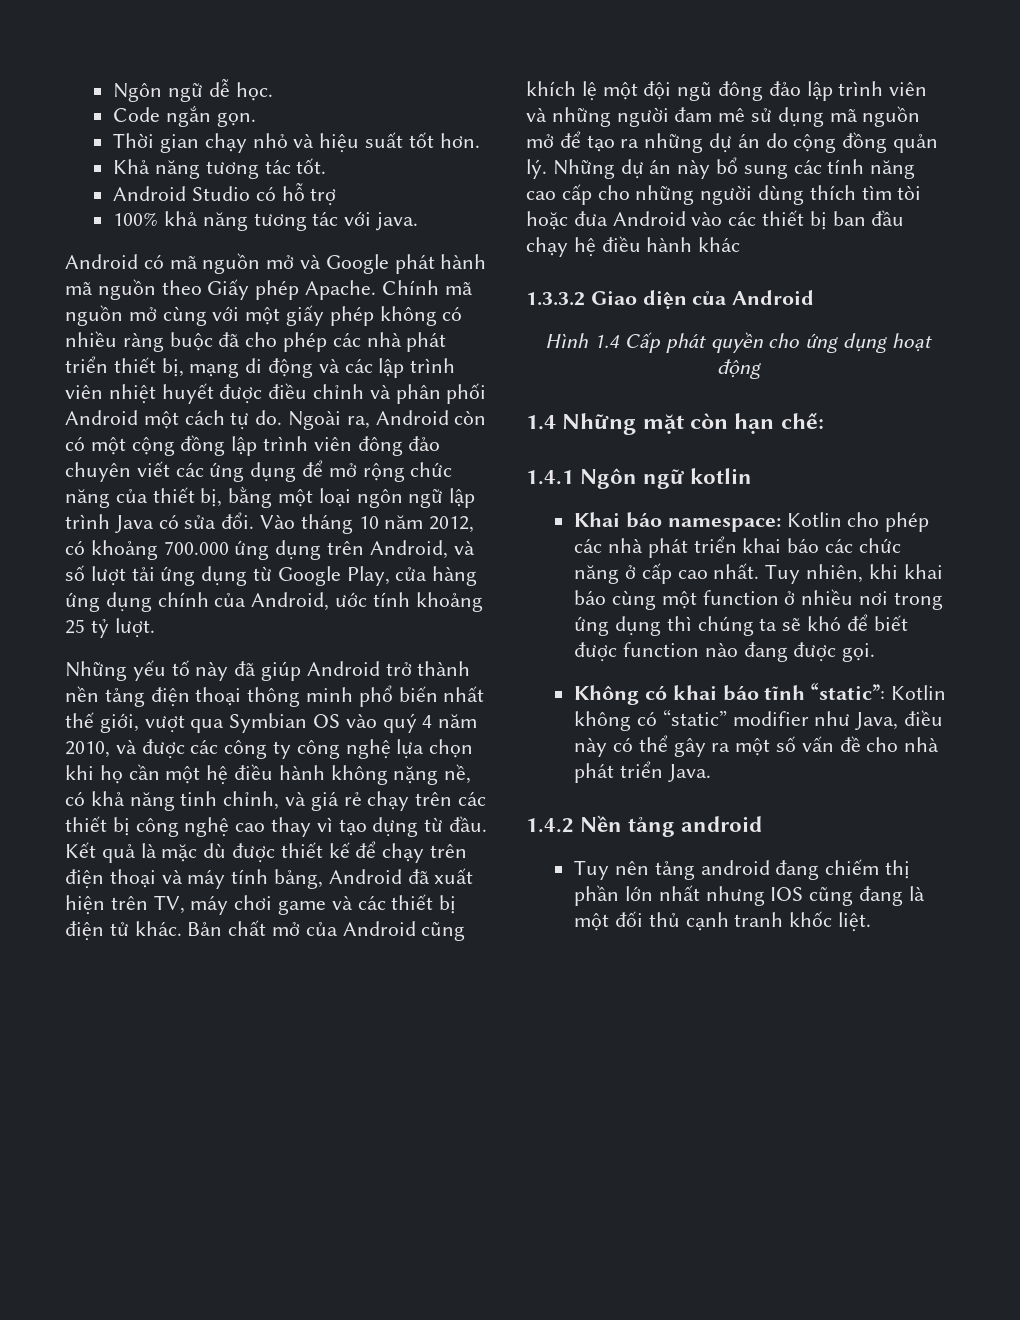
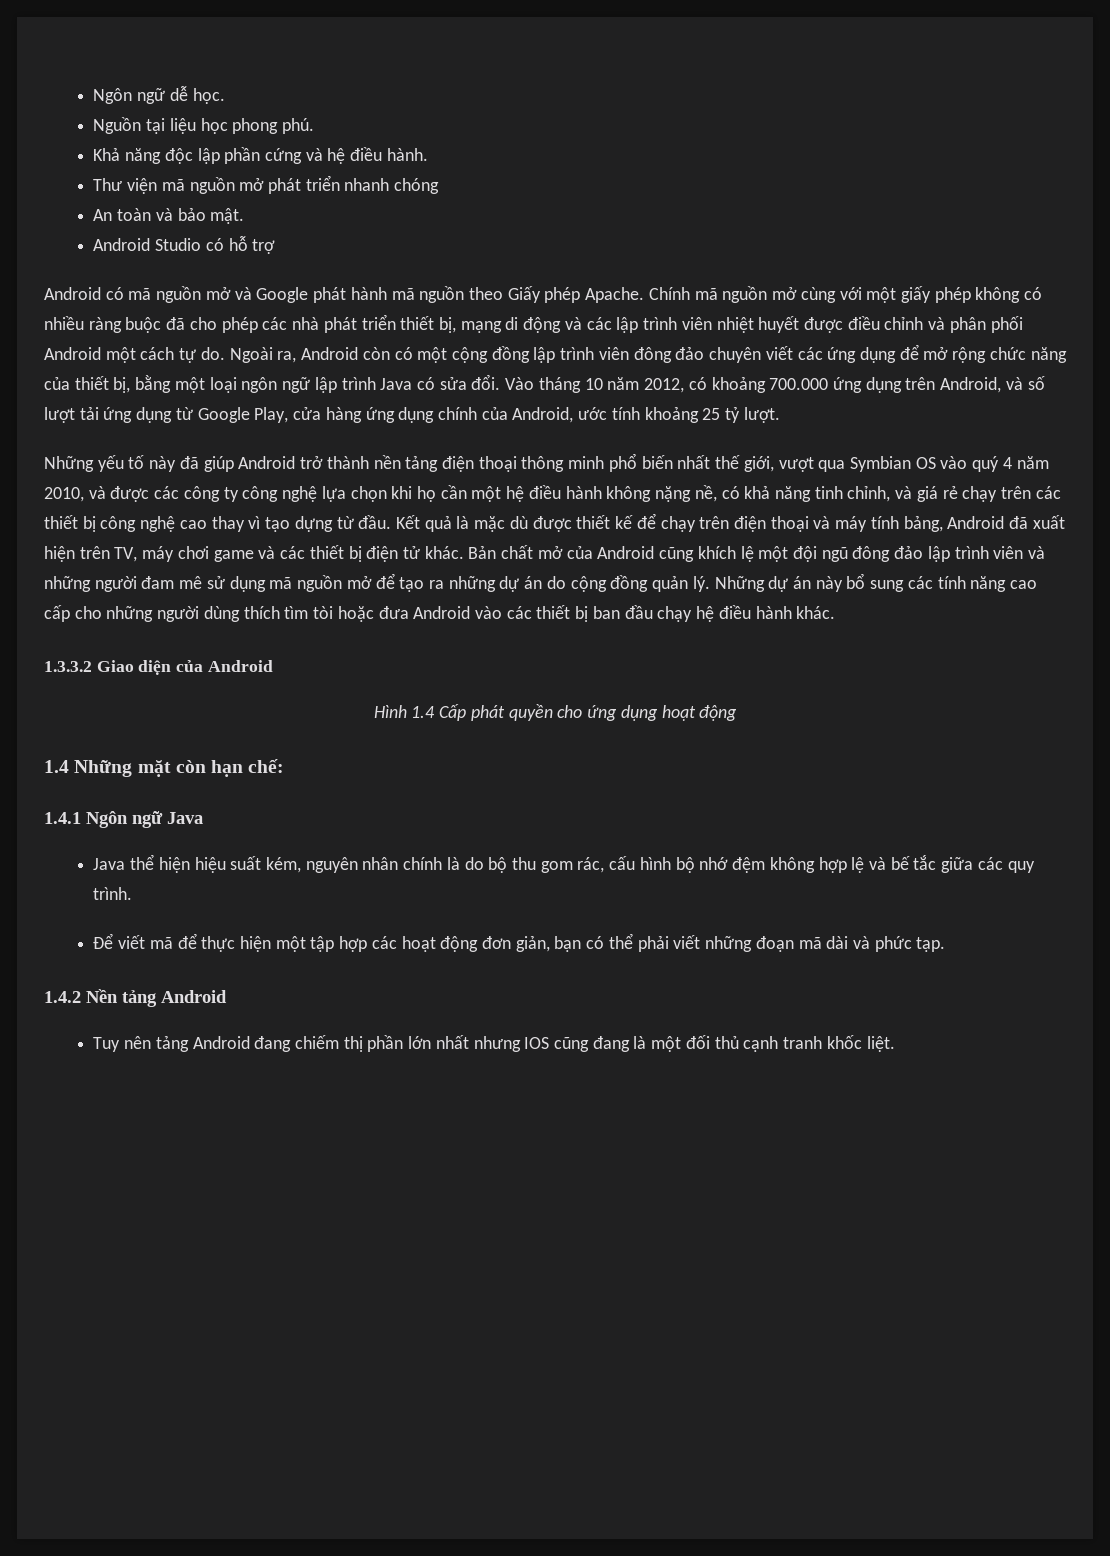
[113,105,256,127] [113,132,480,153] [113,158,327,179] Code ngắn gọn. // Thời gian chạy nhỏ và hiệu suất tốt hơn. // Khả năng tương tác tốt. -> [93,117,314,134] [93,147,428,164] [93,175,440,194] [93,208,245,224] Nguồn tại liệu học phong phú. // Khả năng độc lập phần cứng và hệ điều hành. // Thư viện mã nguồn mở phát triển nhanh chóng // An toàn và bảo mật.
[113,211,419,231] // 100% khả năng tương tác với java. -> (276, 246) none
[698,237,741,252] khác -> [796,606,836,619] khác.
[690,468,753,484] [574,512,930,532] [574,536,901,558] [574,563,943,584] [574,589,943,610] [574,614,908,636] [574,642,876,662] [574,683,947,705] [574,709,944,731] [574,735,940,757] [574,761,711,783] kotlin // Khai báo namespace: Kotlin cho phép các nhà phát triển khai báo các chức năng ở cấp cao nhất. Tuy nhiên, khi khai báo cùng một function ở nhiều nơi trong ứng dụng thì chúng ta sẽ khó để biết được function nào đang được gọi. // Không có khai báo tĩnh “static”: Kotlin không có “static” modifier như Java, điều này có thể gây ra một số vấn đề cho nhà phát triển Java. -> [167,812,203,824] [93,854,1035,873] [93,887,133,900] [93,933,946,952] Java // Java thể hiện hiệu suất kém, nguyên nhân chính là do bộ thu gom rác, cấu hình bộ nhớ đệm không hợp lệ và bế tắc giữa các quy trình. // Để viết mã để thực hiện một tập hợp các hoạt động đơn giản, bạn có thể phải viết những đoạn mã dài và phức tạp.
[681,816,763,832] android -> [161,990,227,1003] Android
[700,860,770,875] android -> [192,1036,250,1049] Android

